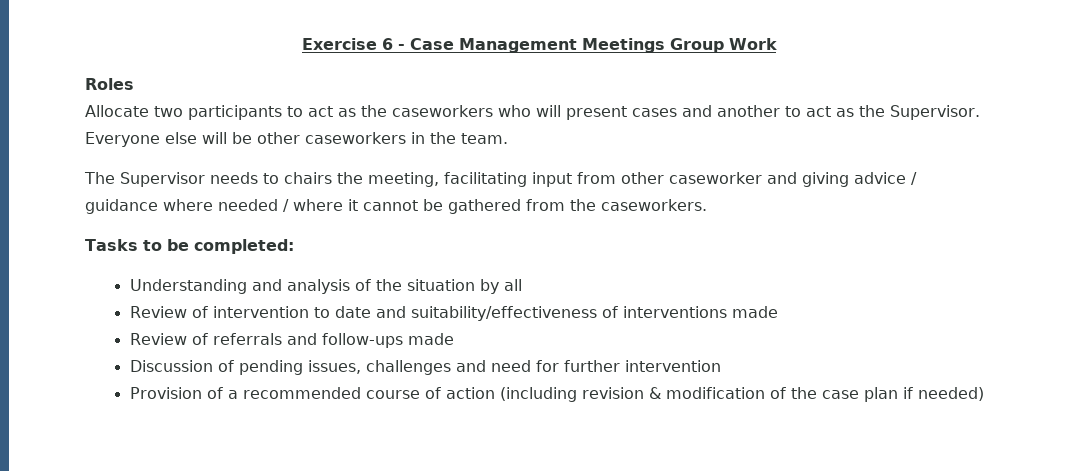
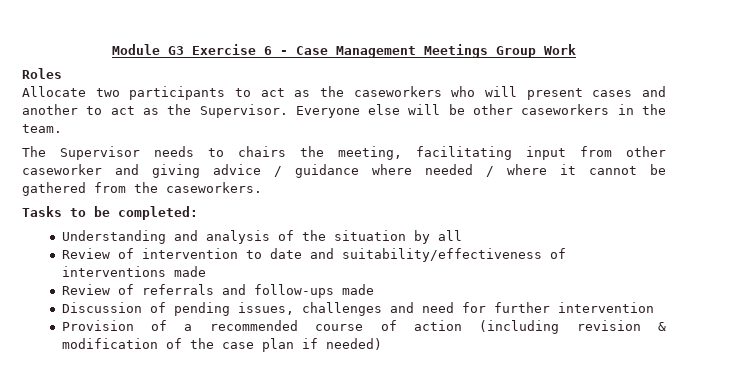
(301, 44) none -> [112,44,184,55] Module G3

